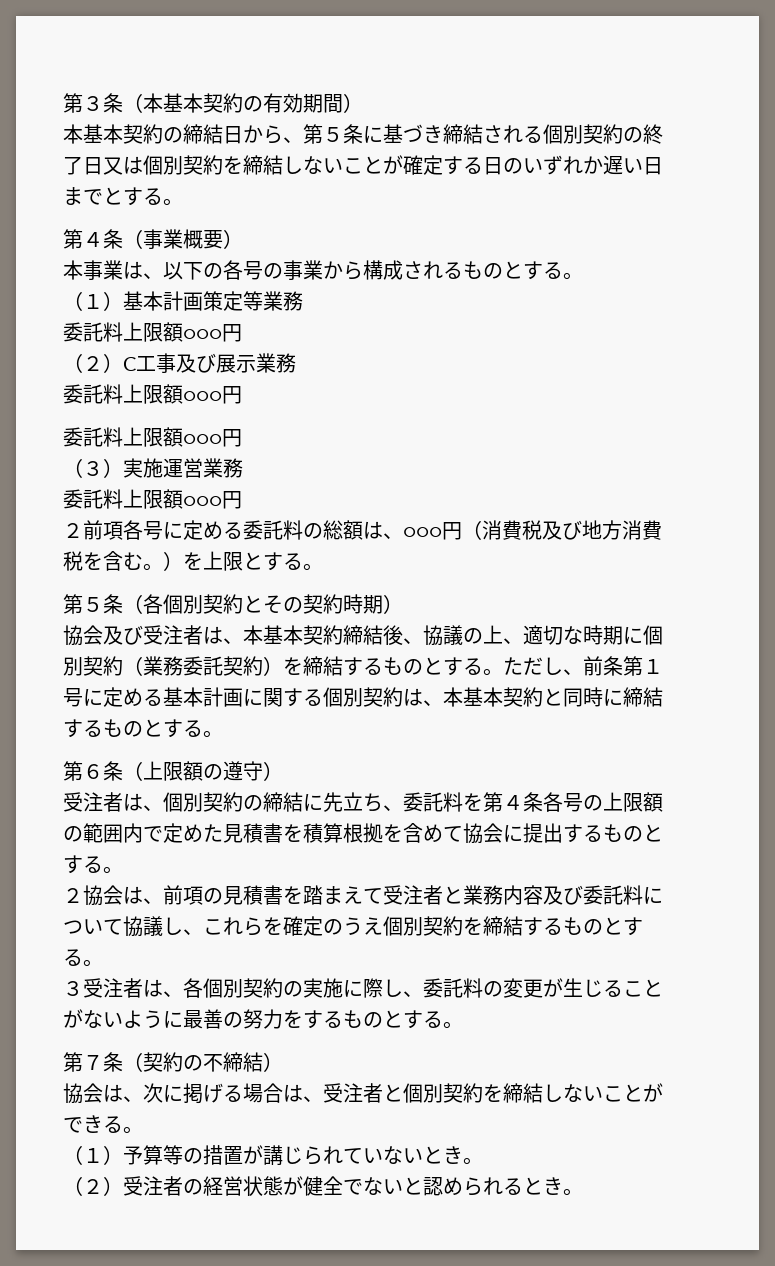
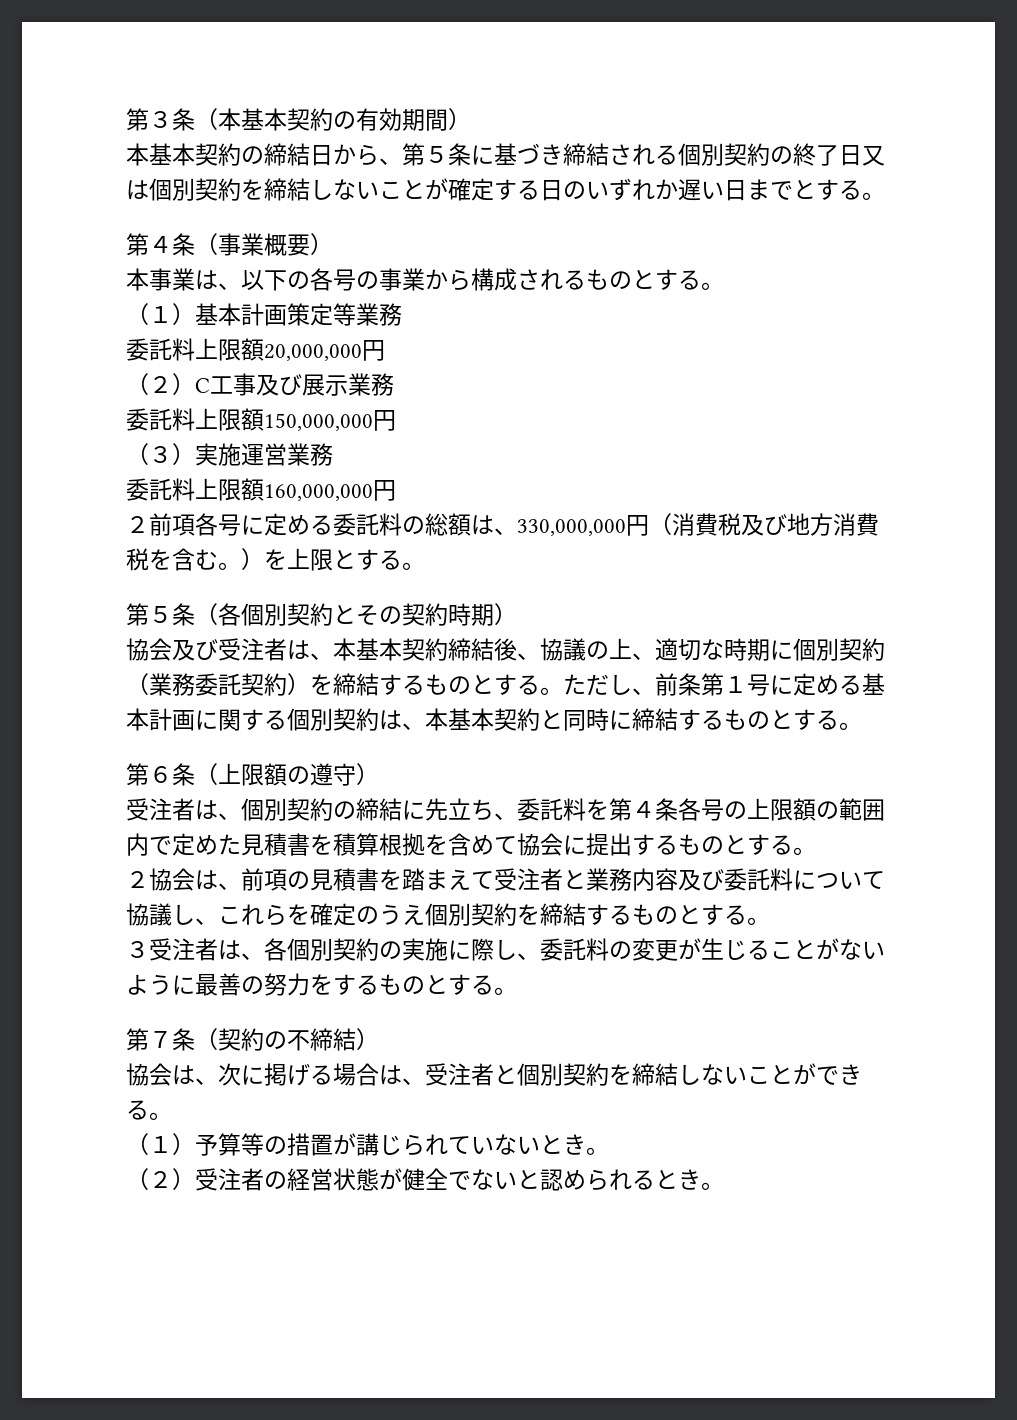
[183,329,222,340] ○○○ -> [264,344,362,361] 20,000,000
[183,386,242,404] [63,427,222,447] ○○○円 // 委託料上限額○○○ -> [264,413,373,431] 150,000,000
[183,496,222,507] ○○○ -> [264,484,373,501] 160,000,000
[403,527,442,538] ○○○ -> [517,519,626,536] 330,000,000

